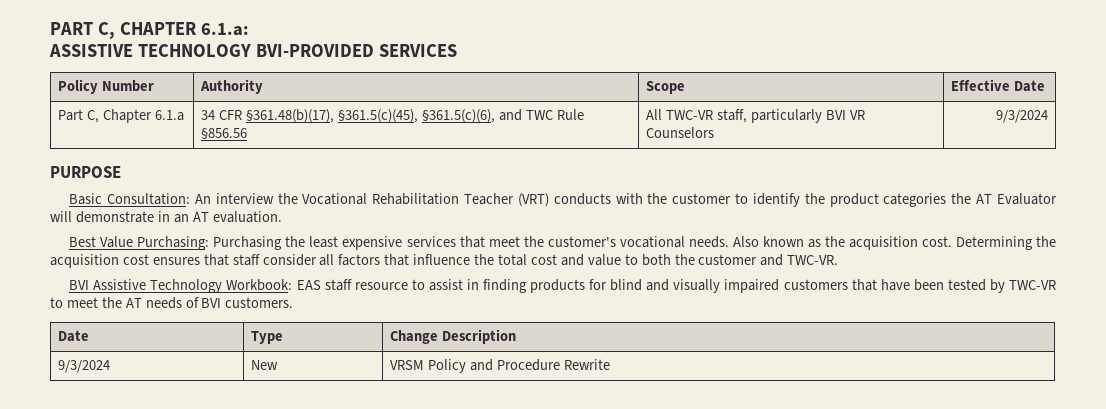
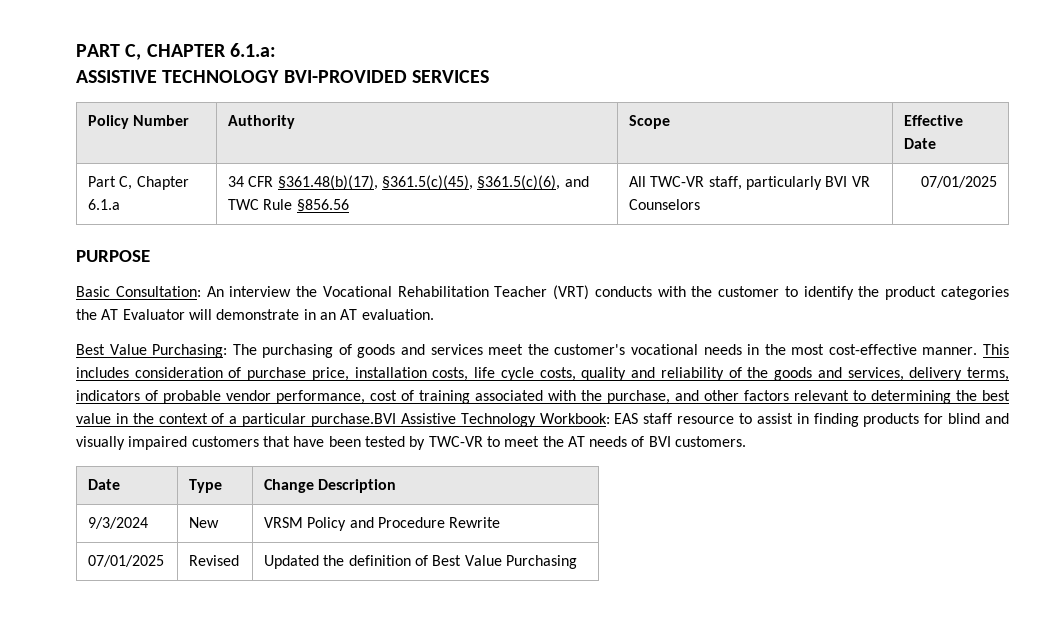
[995,110,1048,123] 9/3/2024 -> [920,176,997,188] 07/01/2025
[213,236,1056,250] [50,254,839,268] [69,280,90,290] Purchasing the least expensive services that meet the customer's vocational needs. Also known as the acquisition cost. Determining the acquisition cost ensures that staff consider all factors that influence the total cost and value to both the customer and TWC-VR. // BVI -> [232,344,1009,358] [76,367,1009,381] [76,390,1010,404] [76,413,396,427] The purchasing of goods and services meet the customer's vocational needs in the most cost-effective manner. This includes consideration of purchase price, installation costs, life cycle costs, quality and reliability of the goods and services, delivery terms, indicators of probable vendor performance, cost of training associated with the purchase, and other factors relevant to determining the best value in the context of a particular purchase.BVI
(611, 364) none -> [88,555,165,567] [189,555,240,566] [264,555,578,569] // 07/01/2025 | Revised | Updated the definition of Best Value Purchasing

